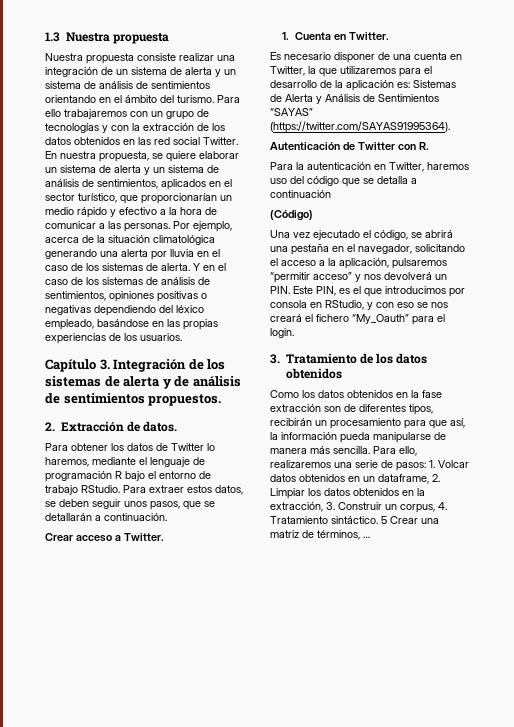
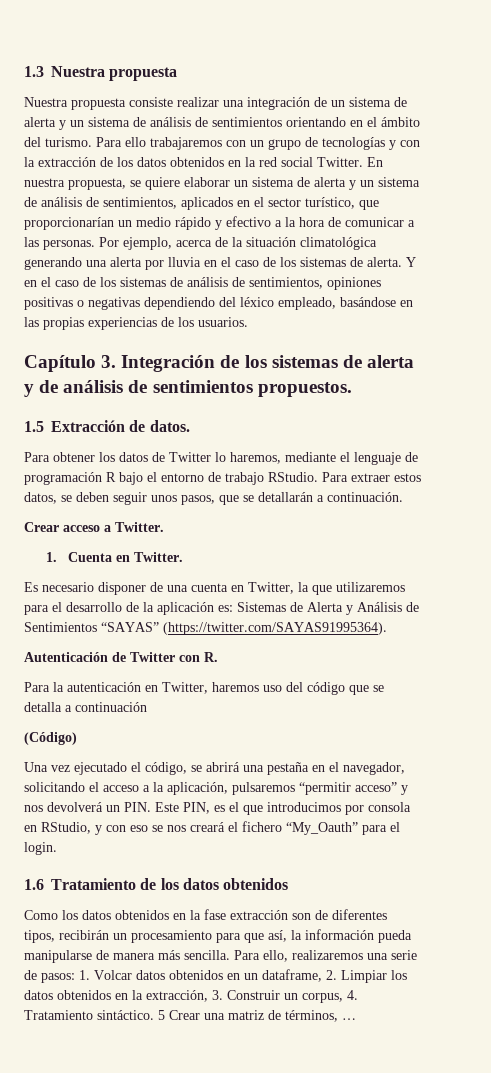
[138,137,151,145] las -> [245,157,256,167] la
[45,422,55,431] 2. -> [24,421,44,432] 1.5
[270,354,280,364] 3. -> [24,879,44,890] 1.6

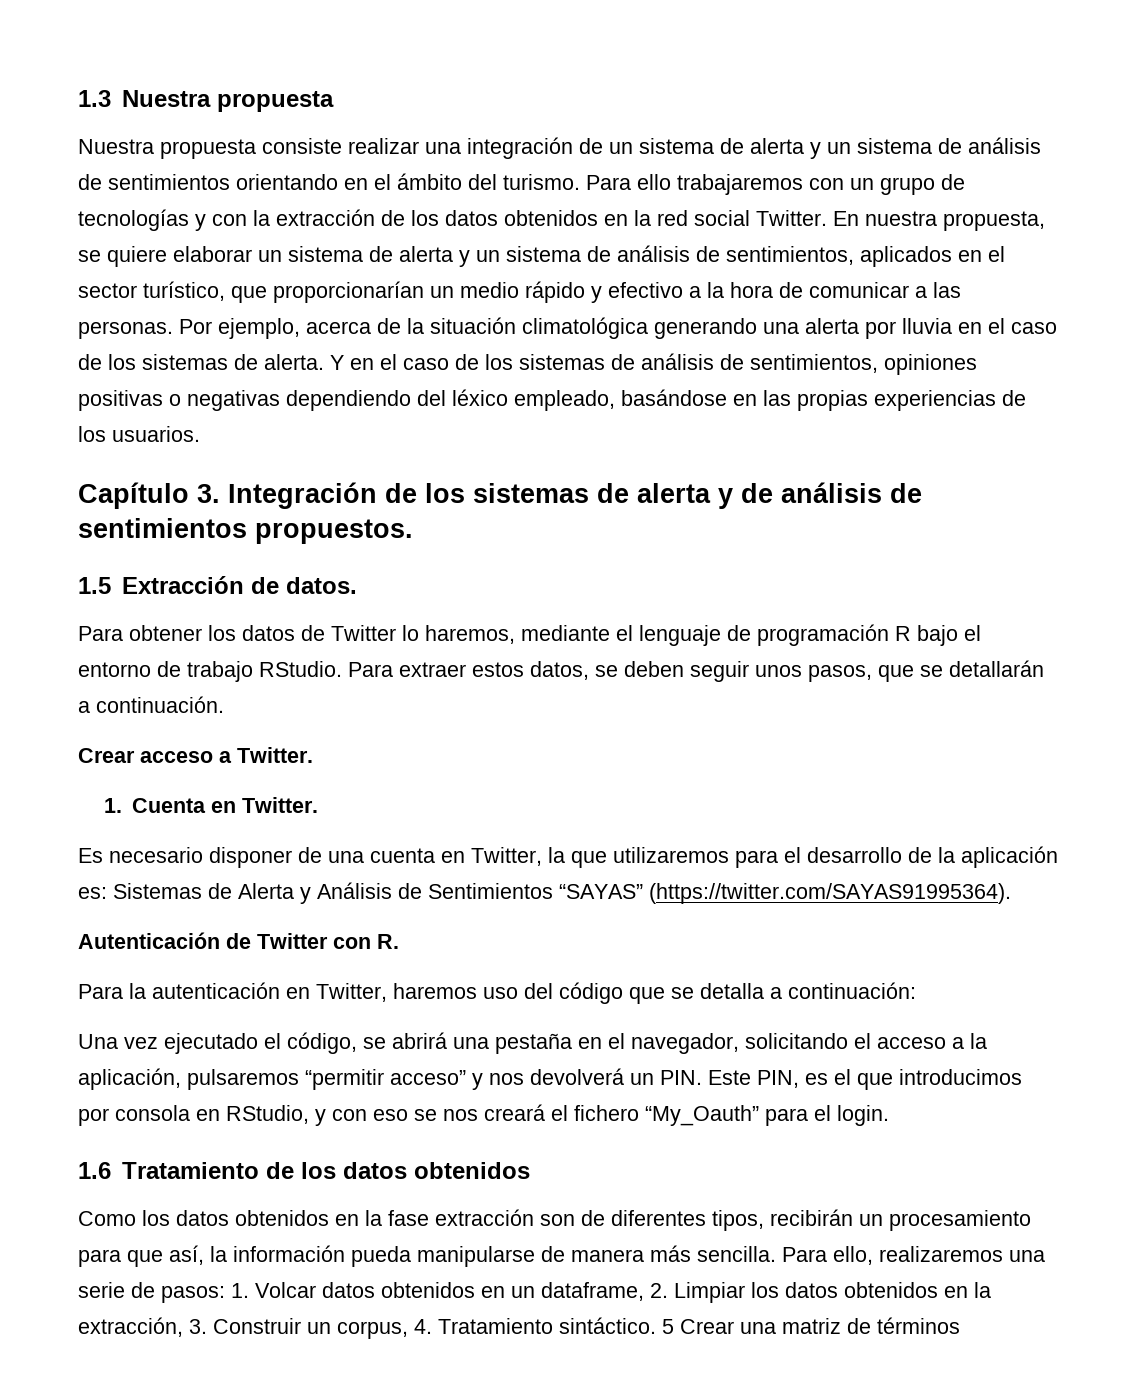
[75,702,147,712] [24,732,77,745] continuación // (Código) -> [788,982,916,999] continuación:
[285,1010,356,1022] términos, … -> [877,1317,960,1334] términos

